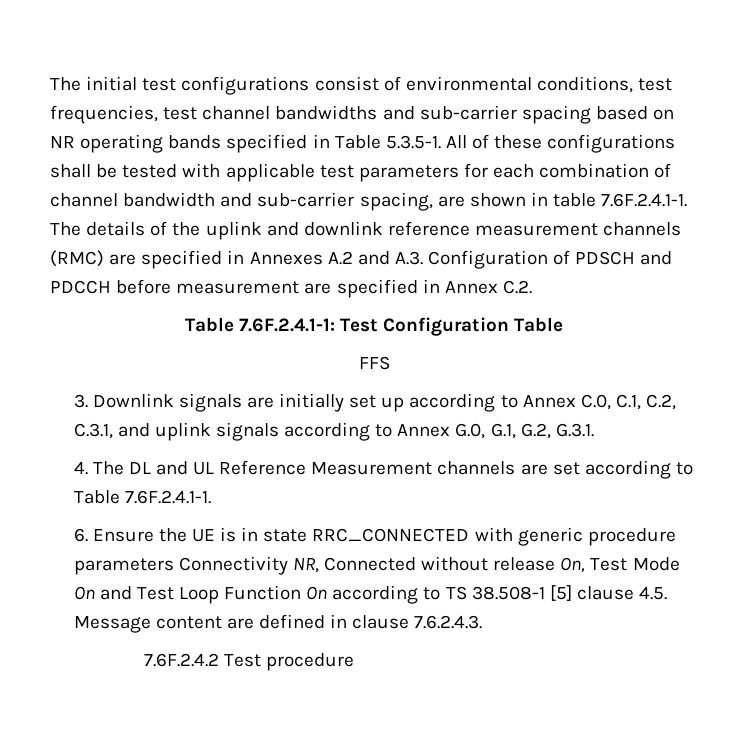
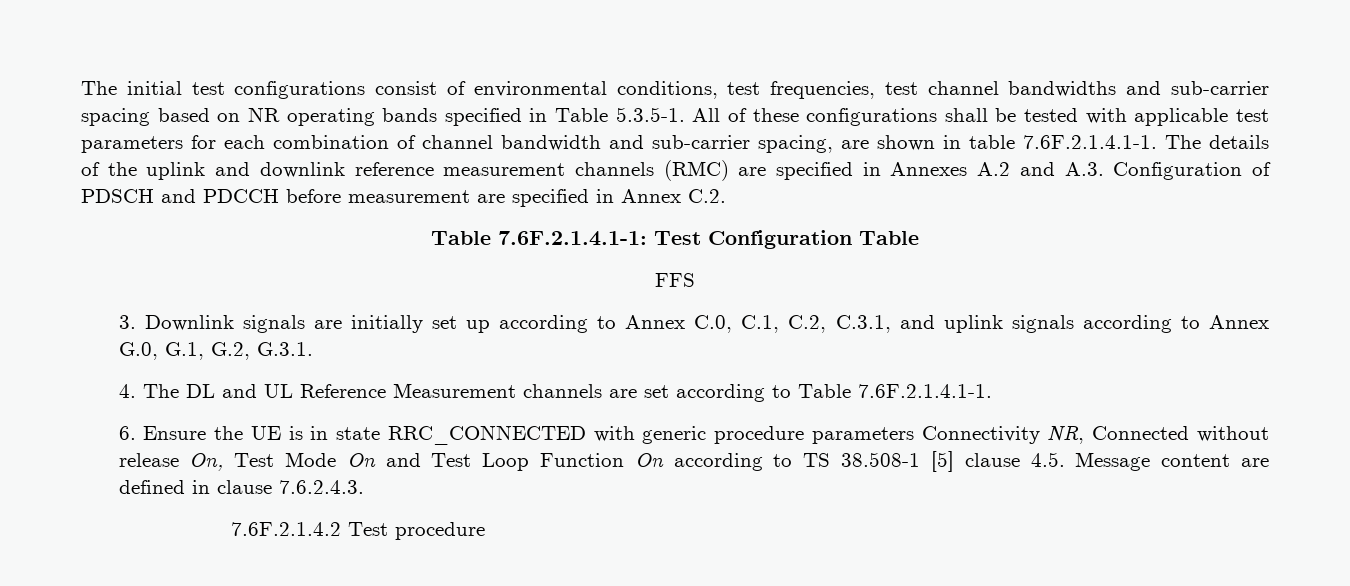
[601,193,688,207] 7.6F.2.4.1-1. -> [1023,135,1157,149] 7.6F.2.1.4.1-1.
[238,318,335,332] 7.6F.2.4.1-1: -> [498,231,647,246] 7.6F.2.1.4.1-1:
[124,490,211,504] 7.6F.2.4.1-1. -> [857,384,992,398] 7.6F.2.1.4.1-1.
[144,653,220,667] 7.6F.2.4.2 -> [231,522,342,536] 7.6F.2.1.4.2

